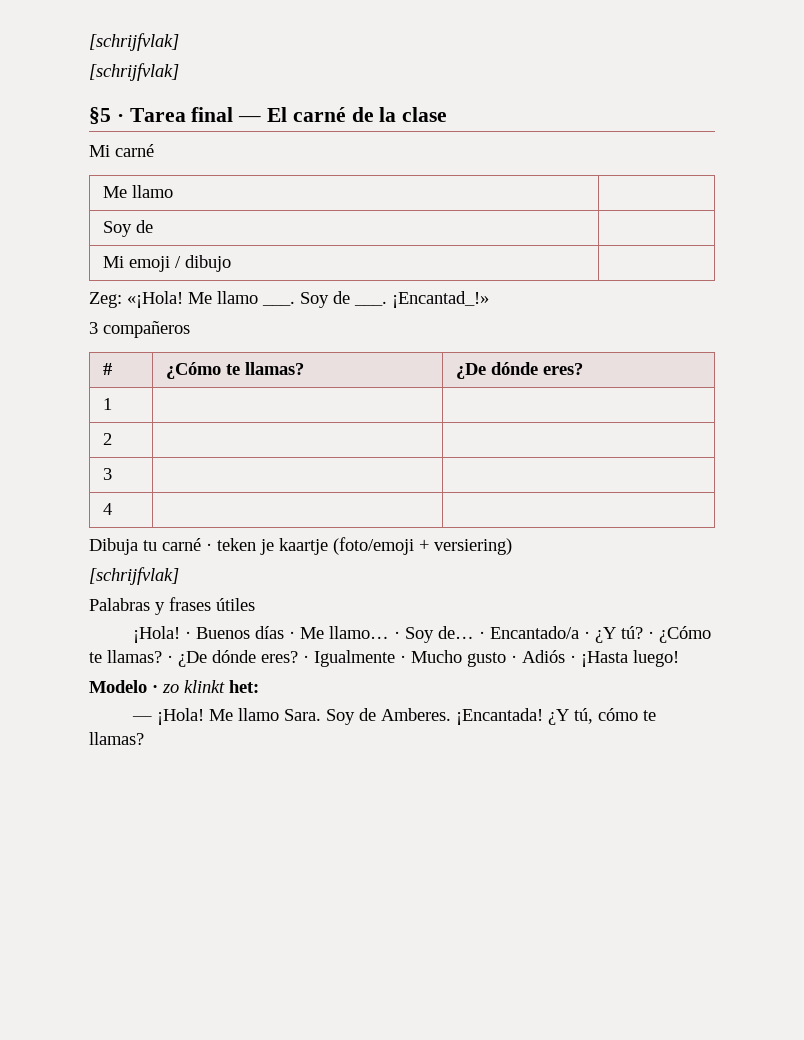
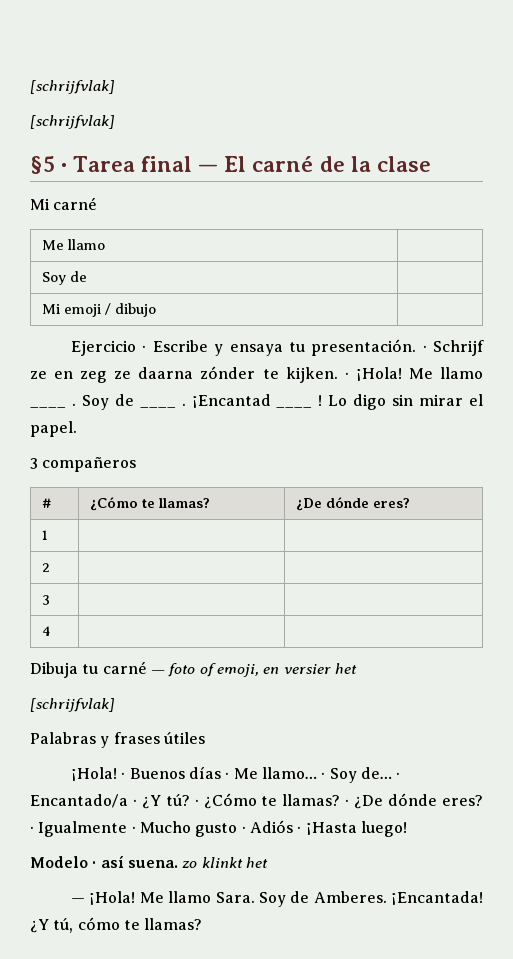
[89,291,489,308] Zeg: «¡Hola! Me llamo ___. Soy de ___. ¡Encantad_!» -> [71,339,484,356] [30,366,484,383] [30,406,66,408] [71,394,134,410] [139,406,176,408] [181,394,313,408] [318,394,483,410] [30,421,77,437] Ejercicio · Escribe y ensaya tu presentación. · Schrijf ze en zeg ze daarna zónder te kijken. · ¡Hola! Me llamo ____ . Soy de ____ . ¡Encantad ____ ! Lo digo sin mirar el papel.
[206,537,512,555] · teken je kaartje (foto/emoji + versiering) -> [150,663,357,677] — foto of emoji, en versier het
(158, 689) none -> [100,856,178,868] así suena.
[229,680,259,693] het: -> [245,857,268,868] het

